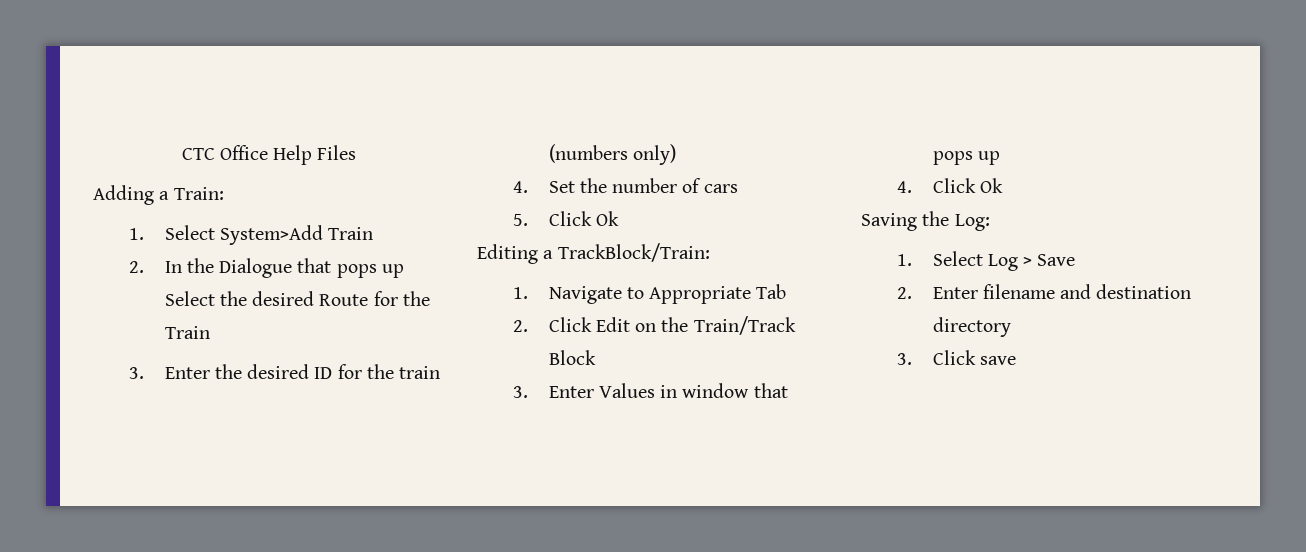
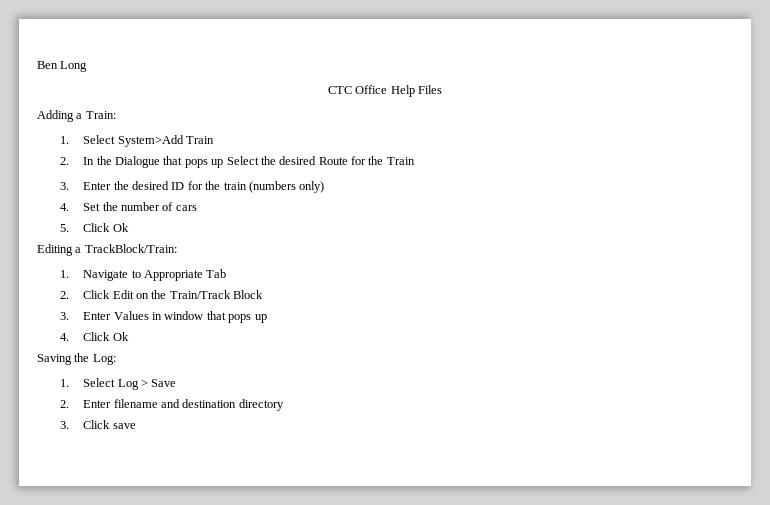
(181, 154) none -> [37,61,88,72] Ben Long //

